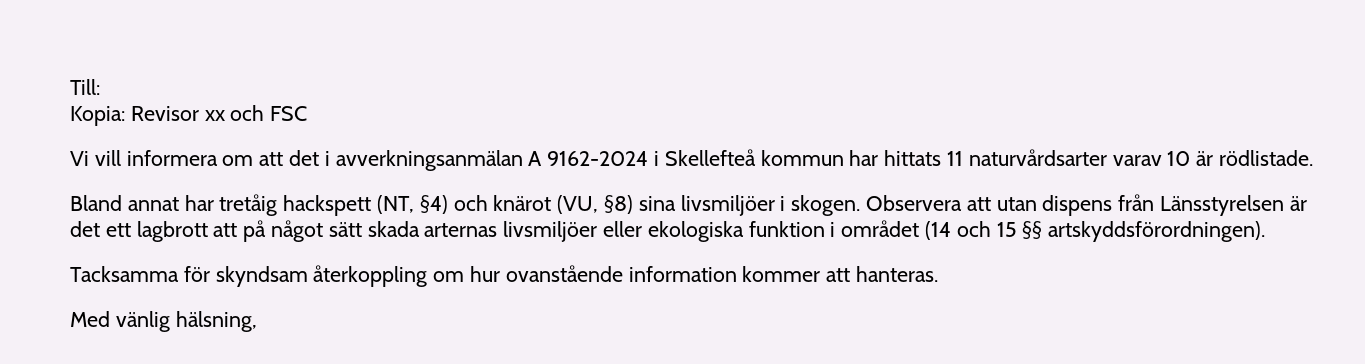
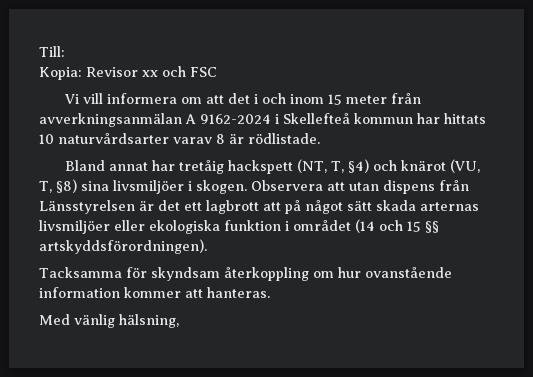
(330, 158) none -> [262,93,422,105] och inom 15 meter från
[947,151,964,166] 11 -> [39,134,54,144] 10
[1167,151,1191,166] 10 -> [216,134,225,144] 8
(415, 204) none -> [331,161,345,173] T,
(599, 204) none -> [39,181,52,193] T,

